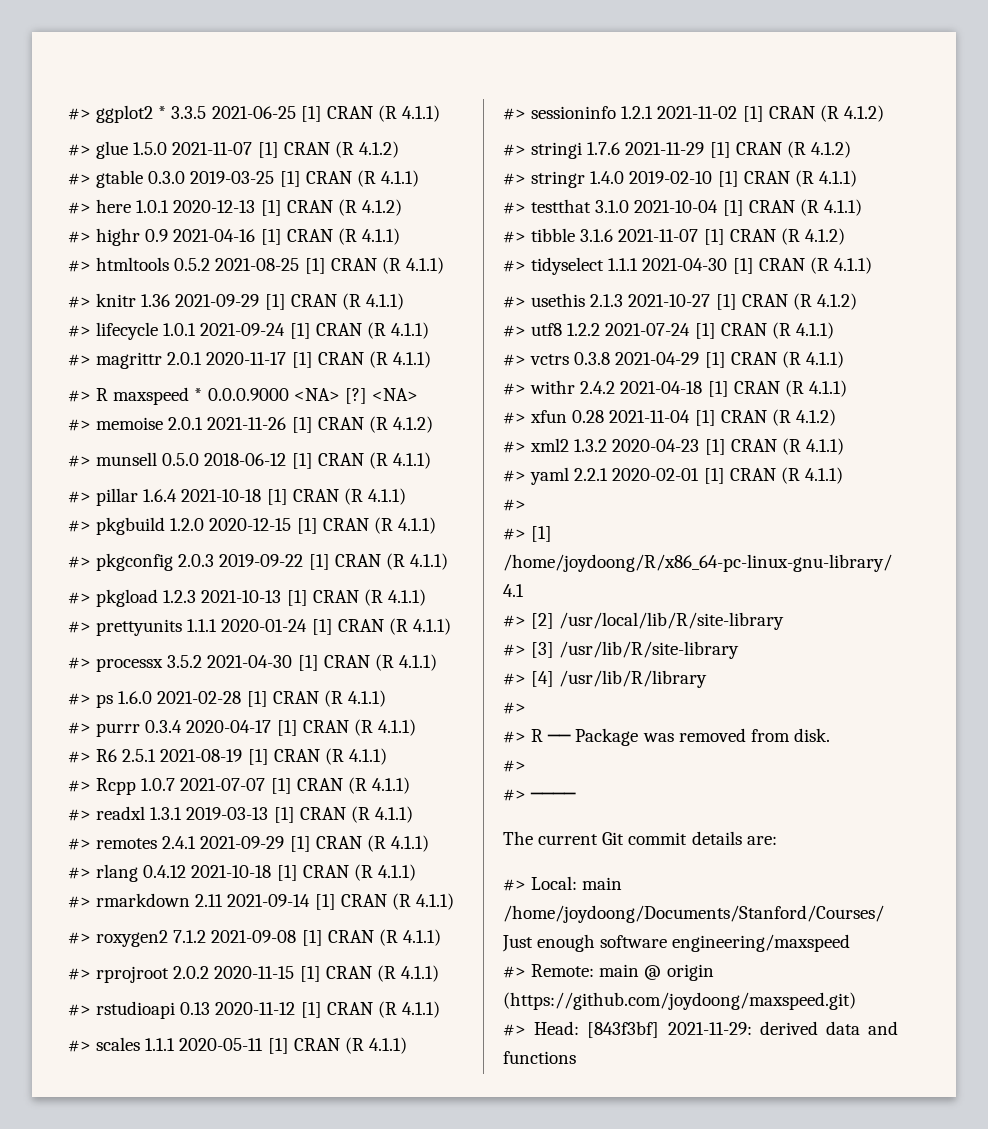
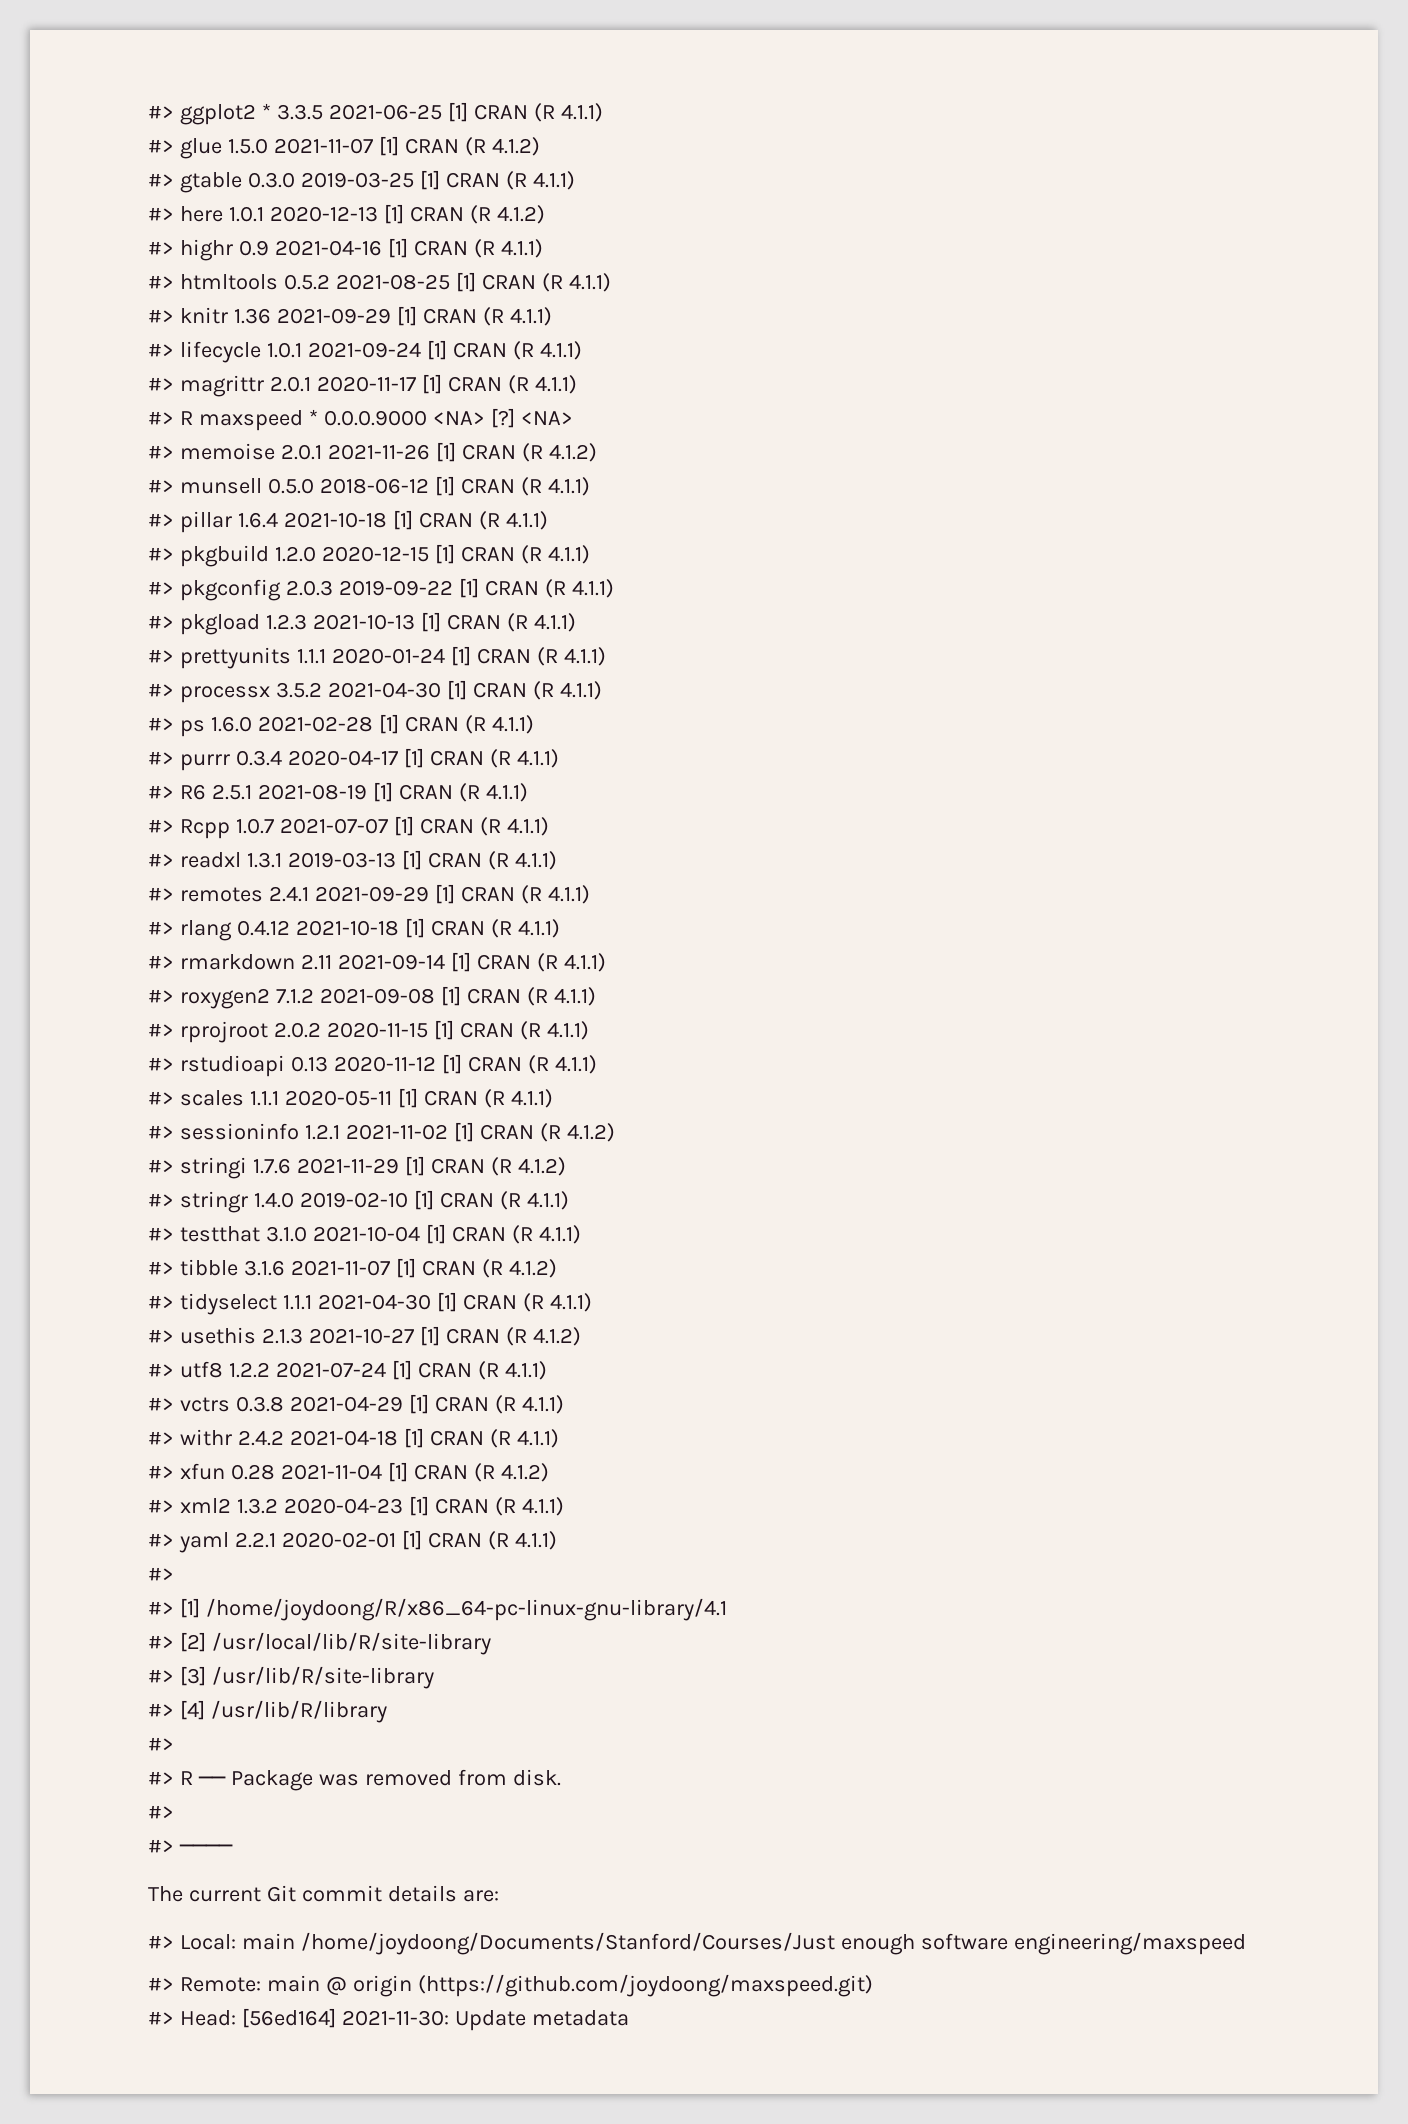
[587,1021,898,1038] [503,1051,576,1064] [843f3bf] 2021-11-29: derived data and functions -> [241,2008,629,2031] [56ed164] 2021-11-30: Update metadata

